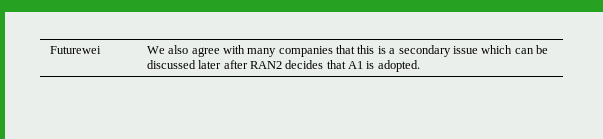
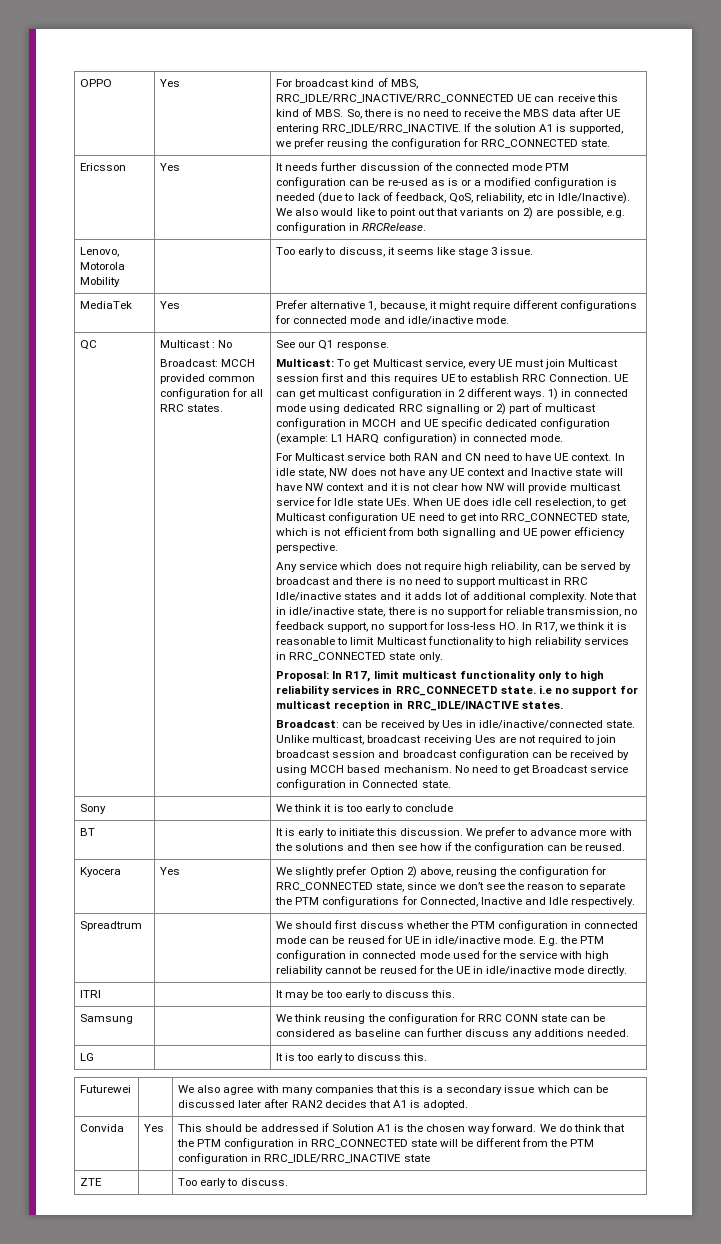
(49, 50) none -> [80,79,113,87] [160,79,181,87] [276,78,418,89] [276,94,618,103] [276,108,621,119] [276,123,623,134] [276,138,610,149] [80,163,127,171] [160,163,181,171] [276,162,570,171] [276,177,618,188] [276,192,631,204] [276,207,625,219] [276,222,427,233] [80,247,120,257] [80,262,126,270] [80,277,121,287] [276,247,534,257] [80,301,133,309] [160,301,181,309] [276,300,638,311] [275,315,509,325] [80,340,98,350] [160,340,233,348] [160,359,256,367] [160,374,256,384] [160,388,264,399] [160,404,224,412] [276,340,389,350] [276,358,619,369] [276,373,630,384] [276,388,629,400] [276,403,597,415] [276,418,610,429] [276,433,563,445] [276,453,625,461] [276,468,623,478] [276,483,621,493] [276,497,627,508] [276,512,630,523] [276,527,626,538] [276,543,339,553] [276,562,632,572] [276,577,589,587] [276,591,638,602] [276,606,638,617] [275,621,627,632] [276,636,630,647] [276,652,443,662] [276,670,605,682] [276,685,639,696] [276,700,563,711] [276,720,636,730] [276,735,617,745] [276,749,630,760] [276,765,629,775] [276,779,451,790] [80,804,107,814] [276,804,453,814] [80,828,96,836] [276,827,632,838] [275,842,626,853] [80,867,122,877] [160,867,181,875] [276,866,607,878] [276,882,626,892] [275,896,636,907] [80,921,143,931] [276,920,639,931] [276,935,605,946] [276,950,610,961] [276,965,628,976] [80,990,102,998] [276,990,455,1000] [80,1014,134,1024] [276,1013,606,1024] [276,1028,630,1039] [80,1053,95,1061] [276,1053,427,1063] OPPO | Yes | For broadcast kind of MBS, RRC_IDLE/RRC_INACTIVE/RRC_CONNECTED UE can receive this kind of MBS. So, there is no need to receive the MBS data after UE entering RRC_IDLE/RRC_INACTIVE. If the solution A1 is supported, we prefer reusing the configuration for RRC_CONNECTED state. // Ericsson | Yes | It needs further discussion of the connected mode PTM configuration can be re-used as is or a modified configuration is needed (due to lack of feedback, QoS, reliability, etc in Idle/Inactive). We also would like to point out that variants on 2) are possible, e.g. configuration in RRCRelease. // Lenovo, Motorola Mobility | | Too early to discuss, it seems like stage 3 issue. // MediaTek | Yes | Prefer alternative 1, because, it might require different configurations for connected mode and idle/inactive mode. // QC | Multicast : No // Broadcast: MCCH provided common configuration for all RRC states. | See our Q1 response. // Multicast: To get Multicast service, every UE must join Multicast session first and this requires UE to establish RRC Connection. UE can get multicast configuration in 2 different ways. 1) in connected mode using dedicated RRC signalling or 2) part of multicast configuration in MCCH and UE specific dedicated configuration (example: L1 HARQ configuration) in connected mode. // For Multicast service both RAN and CN need to have UE context. In idle state, NW does not have any UE context and Inactive state will have NW context and it is not clear how NW will provide multicast service for Idle state UEs. When UE does idle cell reselection, to get Multicast configuration UE need to get into RRC_CONNECTED state, which is not efficient from both signalling and UE power efficiency perspective. // Any service which does not require high reliability, can be served by broadcast and there is no need to support multicast in RRC Idle/inactive states and it adds lot of additional complexity. Note that in idle/inactive state, there is no support for reliable transmission, no feedback support, no support for loss-less HO. In R17, we think it is reasonable to limit Multicast functionality to high reliability services in RRC_CONNECTED state only. // Proposal: In R17, limit multicast functionality only to high reliability services in RRC_CONNECETD state. i.e no support for multicast reception in RRC_IDLE/INACTIVE states. // Broadcast: can be received by Ues in idle/inactive/connected state. Unlike multicast, broadcast receiving Ues are not required to join broadcast session and broadcast configuration can be received by using MCCH based mechanism. No need to get Broadcast service configuration in Connected state. // Sony | | We think it is too early to conclude // BT | | It is early to initiate this discussion. We prefer to advance more with the solutions and then see how if the configuration can be reused. // Kyocera | Yes | We slightly prefer Option 2) above, reusing the configuration for RRC_CONNECTED state, since we don’t see the reason to separate the PTM configurations for Connected, Inactive and Idle respectively. // Spreadtrum | | We should first discuss whether the PTM configuration in connected mode can be reused for UE in idle/inactive mode. E.g. the PTM configuration in connected mode used for the service with high reliability cannot be reused for the UE in idle/inactive mode directly. // ITRI | | It may be too early to discuss this. // Samsung | | We think reusing the configuration for RRC CONN state can be considered as baseline can further discuss any additions needed. // LG | | It is too early to discuss this. //
(420, 66) none -> [80,1124,125,1132] [144,1124,165,1132] [178,1123,625,1134] [177,1138,595,1149] [178,1153,430,1164] [80,1178,103,1186] [178,1178,288,1188] // Convida | Yes | This should be addressed if Solution A1 is the chosen way forward. We do think that the PTM configuration in RRC_CONNECTED state will be different from the PTM configuration in RRC_IDLE/RRC_INACTIVE state // ZTE | | Too early to discuss.

